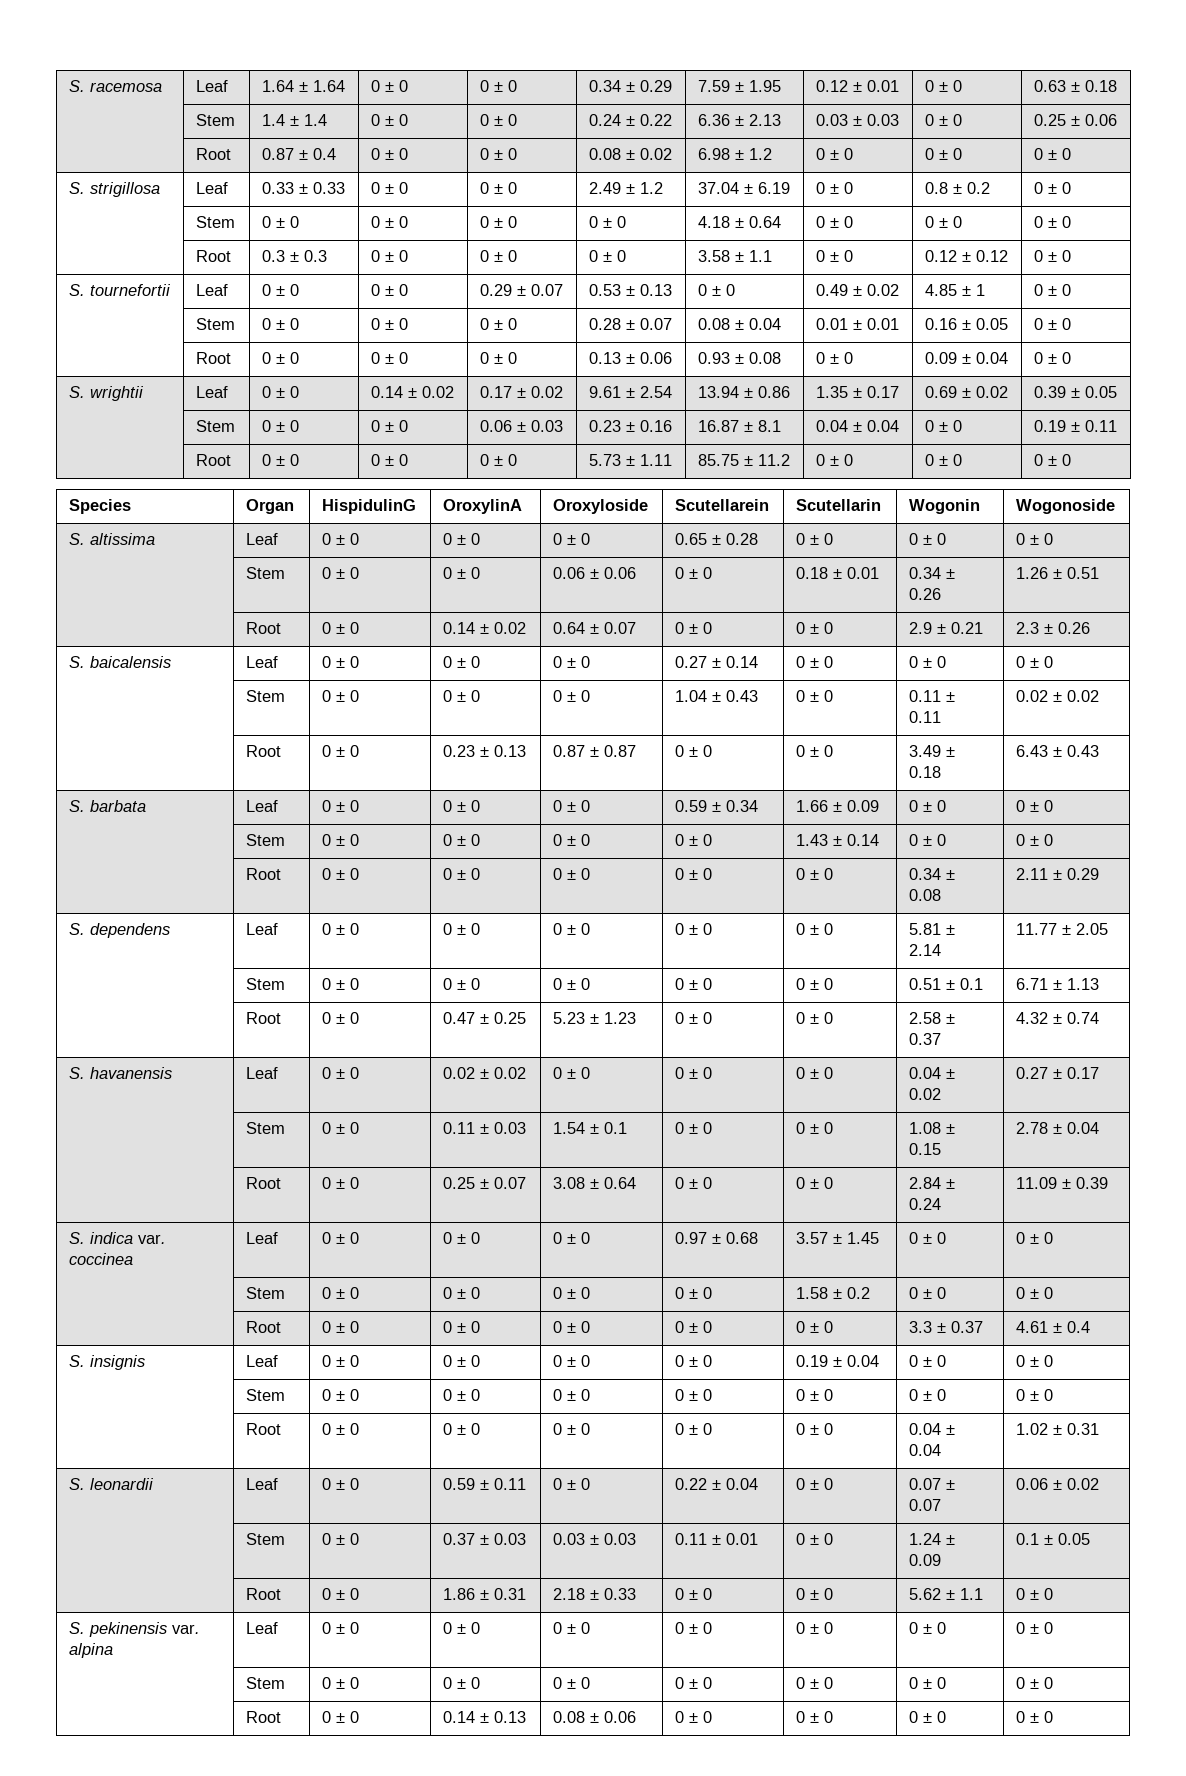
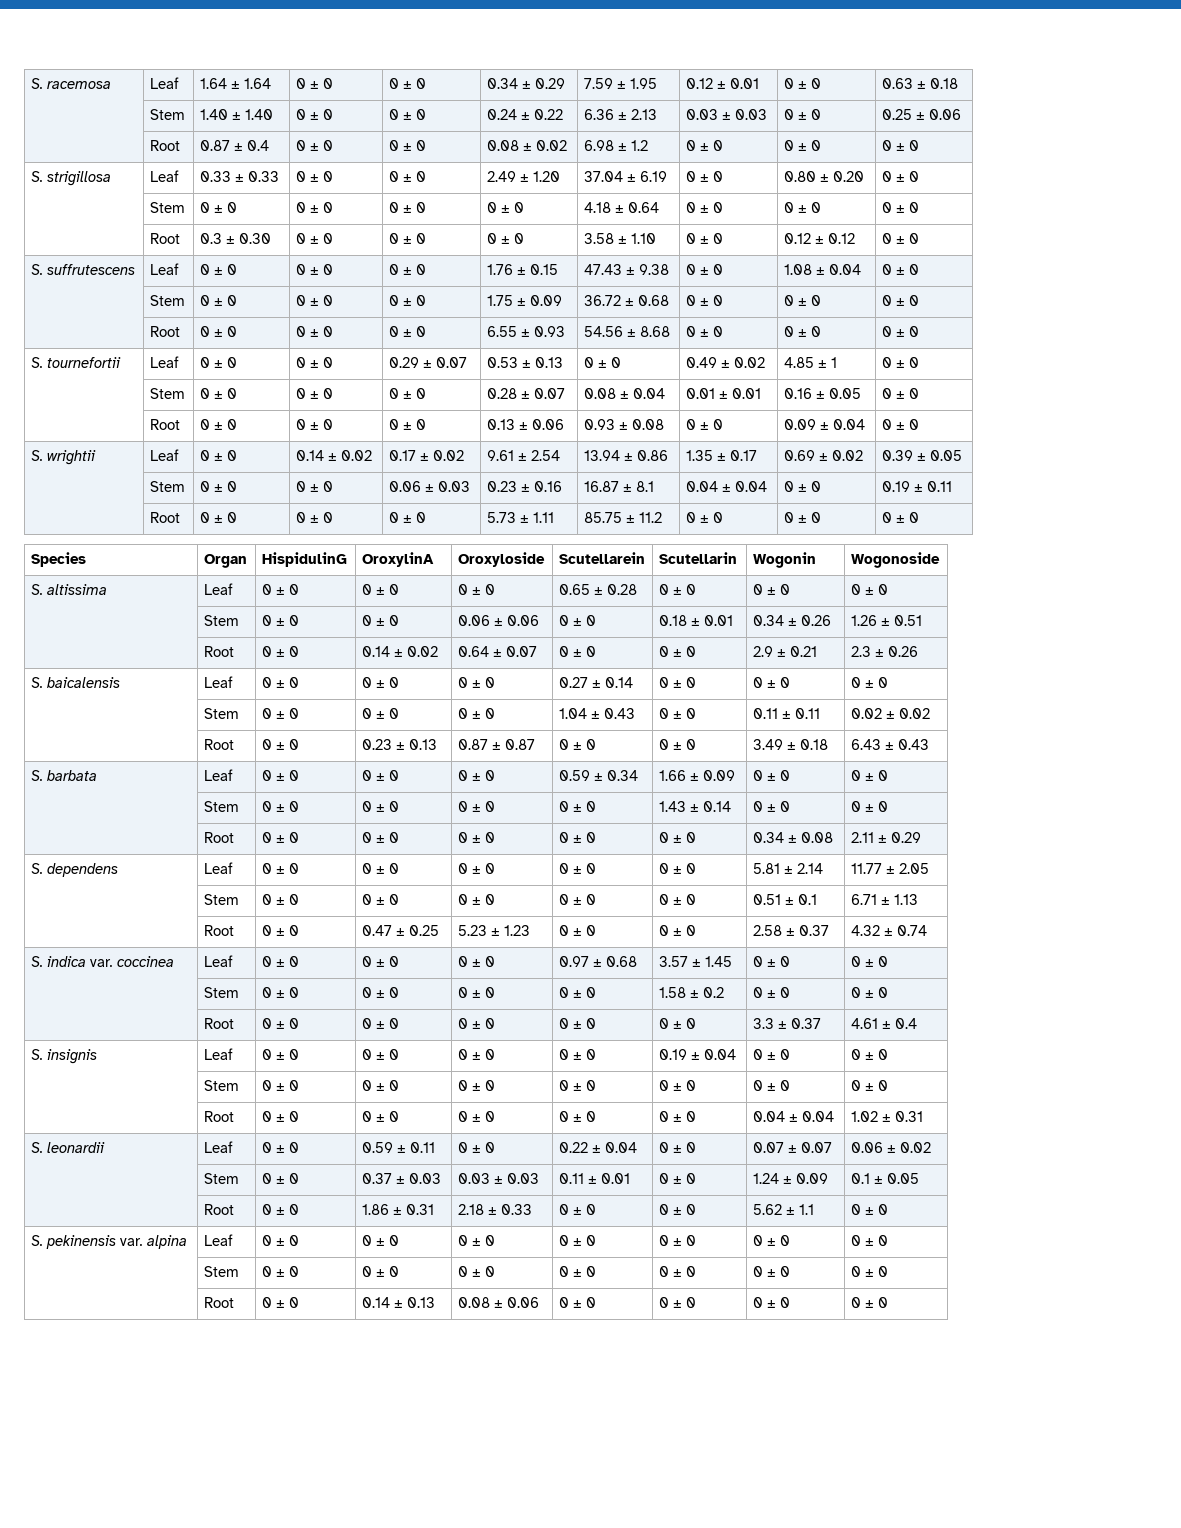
[262,114,328,126] 1.4 ± 1.4 -> [199,109,273,120] 1.40 ± 1.40
[640,182,664,194] 1.2 -> [532,171,560,182] 1.20
[925,182,991,194] 0.8 ± 0.2 -> [783,171,864,182] 0.80 ± 0.20
[304,250,328,262] 0.3 -> [238,233,271,244] 0.30
[749,250,773,262] 1.1 -> [630,233,656,244] 1.10
(1072, 256) none -> [30,264,135,275] [149,263,179,275] [199,264,237,275] [295,264,333,275] [388,264,426,275] [486,264,558,275] [583,264,669,275] [685,264,723,275] [783,264,861,275] [881,264,919,275] [149,295,185,306] [199,295,237,306] [295,295,333,306] [388,295,426,306] [486,295,562,306] [583,295,669,306] [685,295,723,306] [783,295,821,306] [881,295,919,306] [149,326,180,337] [199,326,237,337] [295,326,333,337] [388,326,426,337] [486,326,565,337] [583,326,670,337] [685,326,723,337] [783,326,821,337] [881,326,919,337] // S. suffrutescens | Leaf | 0 ± 0 | 0 ± 0 | 0 ± 0 | 1.76 ± 0.15 | 47.43 ± 9.38 | 0 ± 0 | 1.08 ± 0.04 | 0 ± 0 // | Stem | 0 ± 0 | 0 ± 0 | 0 ± 0 | 1.75 ± 0.09 | 36.72 ± 0.68 | 0 ± 0 | 0 ± 0 | 0 ± 0 // | Root | 0 ± 0 | 0 ± 0 | 0 ± 0 | 6.55 ± 0.93 | 54.56 ± 8.68 | 0 ± 0 | 0 ± 0 | 0 ± 0
[69,1067,173,1079] [246,1067,279,1079] [322,1067,360,1079] [443,1067,527,1079] [553,1067,591,1079] [675,1067,713,1079] [796,1067,834,1079] [909,1067,956,1079] [909,1088,942,1100] [1016,1067,1100,1079] [246,1122,286,1134] [322,1122,360,1134] [443,1122,527,1134] [553,1122,628,1134] [675,1122,713,1134] [796,1122,834,1134] [909,1122,956,1134] [909,1143,942,1155] [1016,1122,1100,1134] [246,1177,282,1189] [322,1177,360,1189] [443,1177,527,1189] [553,1177,637,1189] [675,1177,713,1189] [796,1177,834,1189] [909,1177,956,1189] [909,1198,942,1210] [1016,1177,1109,1189] // S. havanensis | Leaf | 0 ± 0 | 0.02 ± 0.02 | 0 ± 0 | 0 ± 0 | 0 ± 0 | 0.04 ± 0.02 | 0.27 ± 0.17 // | Stem | 0 ± 0 | 0.11 ± 0.03 | 1.54 ± 0.1 | 0 ± 0 | 0 ± 0 | 1.08 ± 0.15 | 2.78 ± 0.04 // | Root | 0 ± 0 | 0.25 ± 0.07 | 3.08 ± 0.64 | 0 ± 0 | 0 ± 0 | 2.84 ± 0.24 | 11.09 ± 0.39 -> (927, 930) none

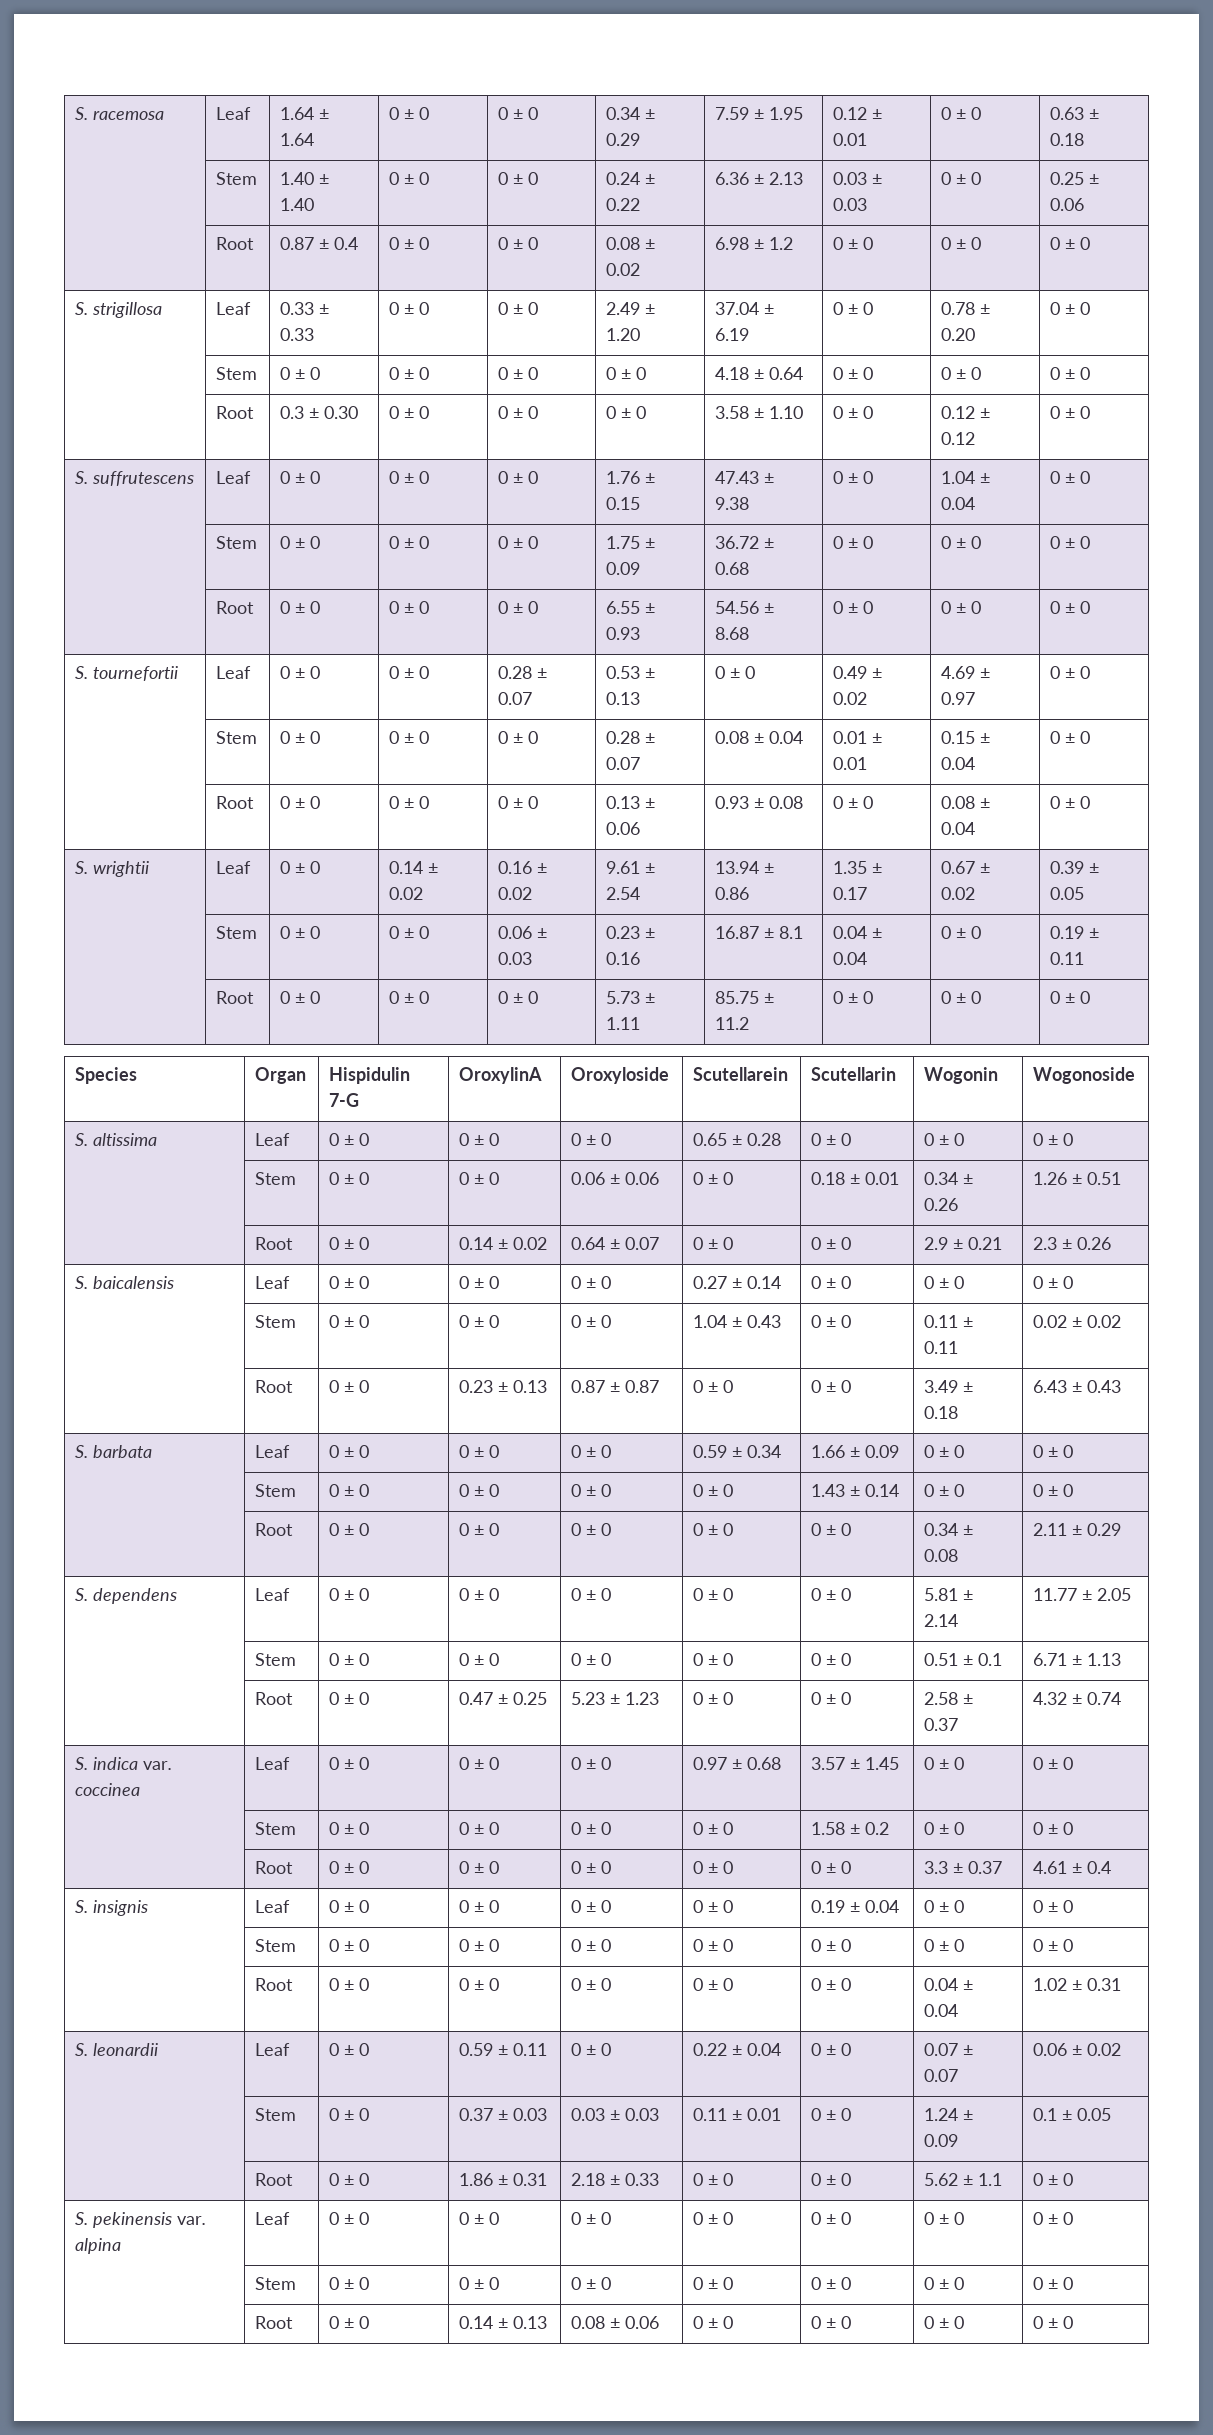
[783,171,816,182] 0.80 -> [941,302,976,315] 0.78
[783,264,812,275] 1.08 -> [941,471,976,484] 1.04
[388,357,419,368] 0.29 -> [498,666,533,679] 0.28
[783,357,837,368] 4.85 ± 1 -> [941,666,991,679] [941,692,976,705] 4.69 ± 0.97
[783,388,861,399] 0.16 ± 0.05 -> [941,731,991,744] [941,757,976,770] 0.15 ± 0.04
[783,419,816,430] 0.09 -> [941,796,976,809] 0.08
[388,450,416,461] 0.17 -> [498,861,533,874] 0.16
[783,450,815,461] 0.69 -> [941,861,976,874] 0.67
[261,552,347,567] HispidulinG -> [329,1067,411,1084] [329,1093,360,1107] Hispidulin 7-G

